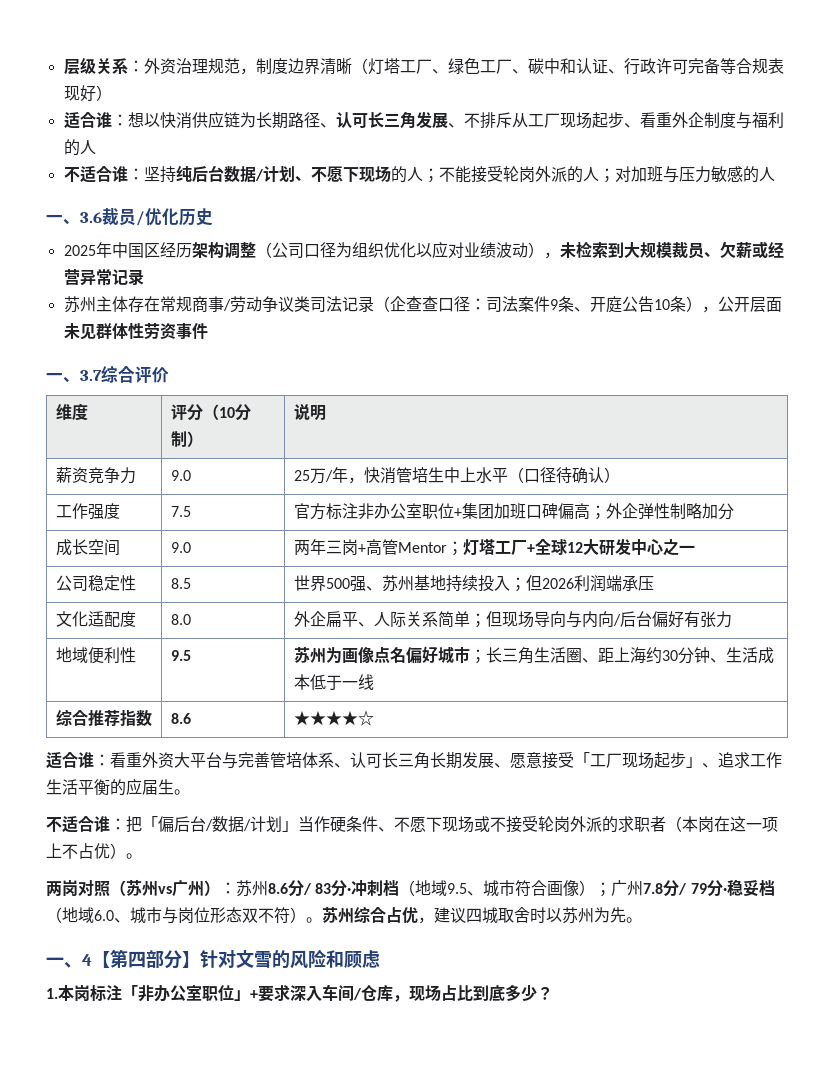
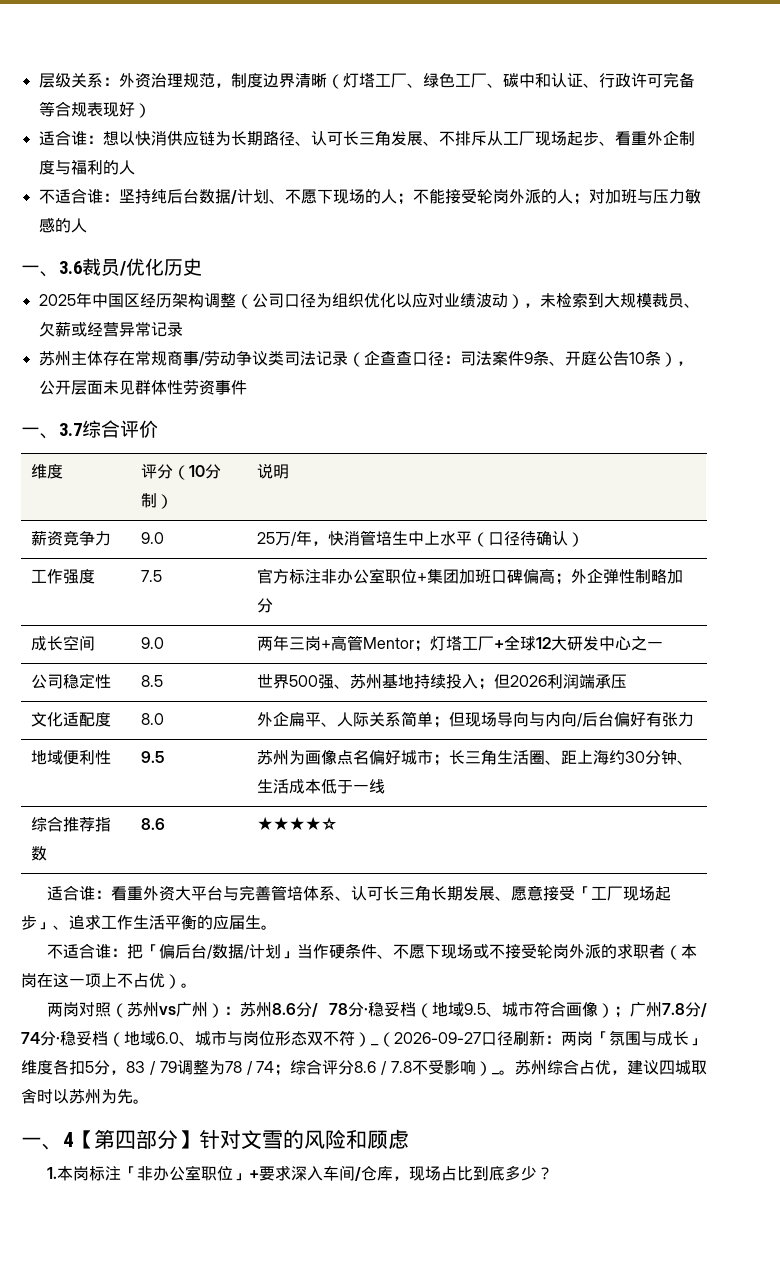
[315,880,384,897] 83分·冲刺 -> [328,1002,400,1017] 78分·稳妥
[690,883,707,894] 79 -> [21,1032,40,1044] 74
(306, 915) none -> [371,1030,705,1047] [21,1059,500,1076] _（2026-09-27口径刷新：两岗「氛围与成长」维度各扣5分，83 / 79调整为78 / 74；综合评分8.6 / 7.8不受影响）_

